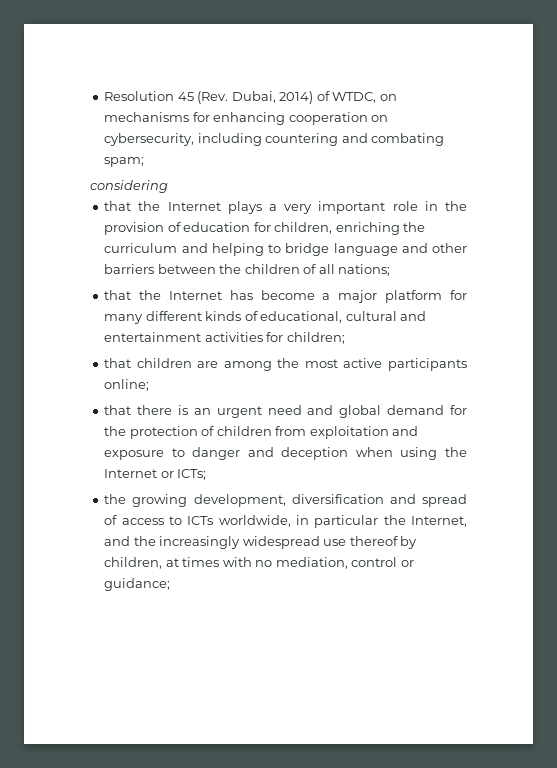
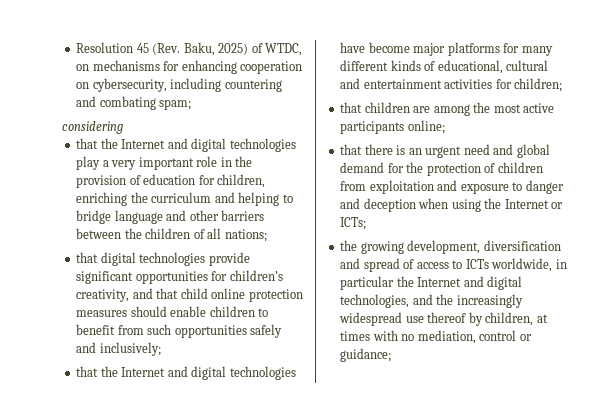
[231,91,314,104] Dubai, 2014) -> [183,42,249,56] Baku, 2025)
[227,201,262,214] plays -> [167,138,296,152] [76,156,101,170] and digital technologies play
[139,290,443,303] the Internet has become a major platform -> [100,252,250,266] [76,270,283,284] [76,288,303,302] [76,306,269,317] [76,324,283,338] [76,342,161,356] [76,366,296,380] [340,42,500,56] digital technologies provide significant opportunities for children’s creativity, and that child online protection measures should enable children to benefit from such opportunities safely and inclusively; // that the Internet and digital technologies have become major platforms
[410,516,467,527] Internet, -> [417,276,523,290] [340,294,410,308] Internet and digital technologies,

